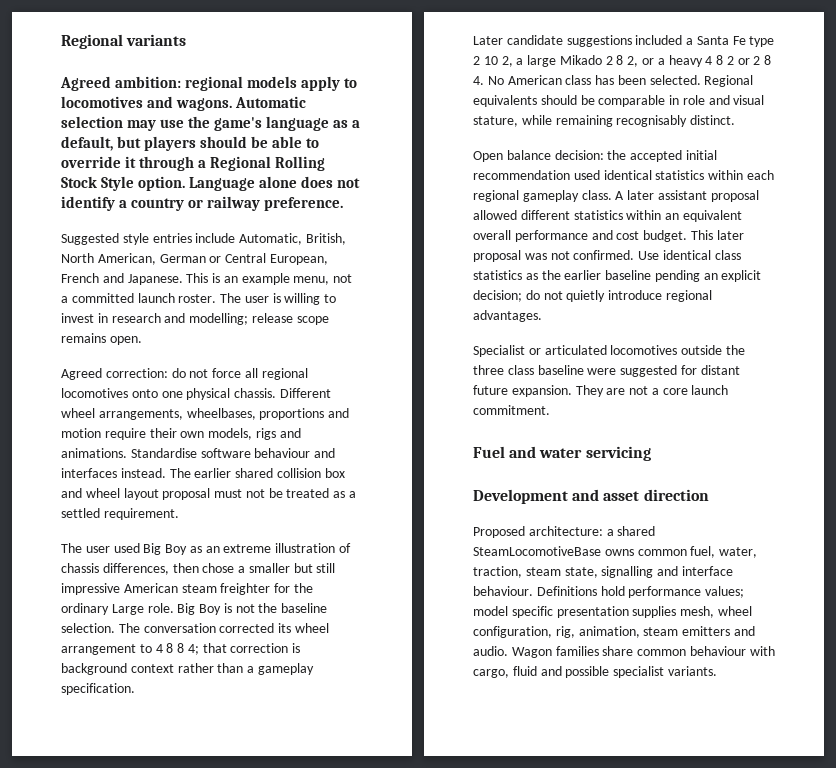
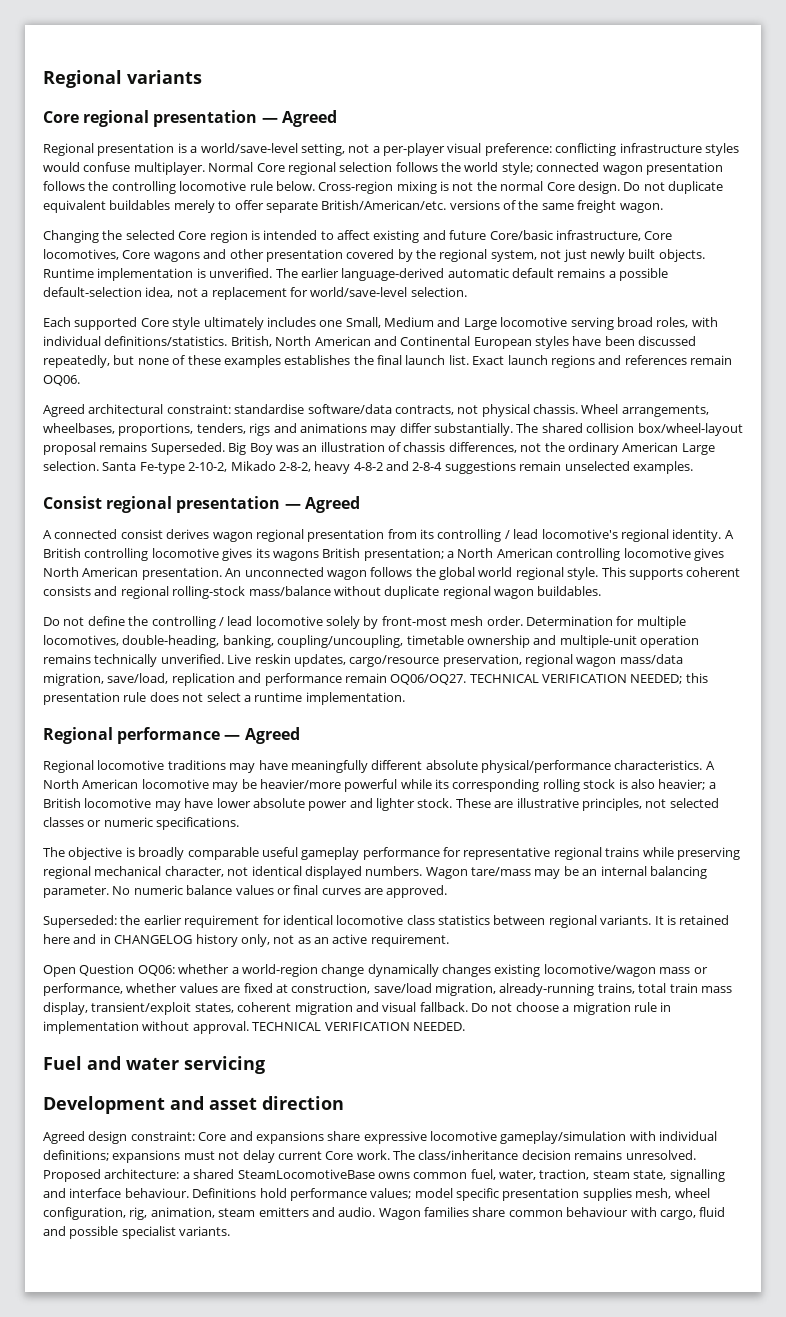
[60,76,358,91] [61,96,307,111] [61,116,361,131] [61,136,320,151] [61,156,326,171] [61,176,361,191] [61,196,344,211] [61,233,346,245] [61,253,328,265] [61,273,353,285] [61,293,337,305] [61,313,329,325] [61,333,142,345] [61,368,308,380] [61,388,331,400] [61,408,350,420] [61,428,301,440] [61,448,336,458] [61,468,345,478] [61,488,357,500] [61,508,179,520] [61,543,352,555] [61,563,336,575] [61,583,313,595] [61,603,328,615] [61,623,329,633] [61,643,301,655] [61,663,314,675] [61,683,135,695] [473,35,775,47] [473,55,772,67] [473,75,754,87] [473,95,765,107] [473,115,736,127] [473,150,717,162] [473,170,774,180] [473,190,759,202] [473,210,742,222] [473,230,744,242] [473,250,741,262] [473,270,762,282] [473,290,712,302] [473,310,542,322] [473,345,745,357] [473,365,740,377] [473,385,729,397] [473,405,550,415] Agreed ambition: regional models apply to locomotives and wagons. Automatic selection may use the game's language as a default, but players should be able to override it through a Regional Rolling Stock Style option. Language alone does not identify a country or railway preference. // Suggested style entries include Automatic, British, North American, German or Central European, French and Japanese. This is an example menu, not a committed launch roster. The user is willing to invest in research and modelling; release scope remains open. // Agreed correction: do not force all regional locomotives onto one physical chassis. Different wheel arrangements, wheelbases, proportions and motion require their own models, rigs and animations. Standardise software behaviour and interfaces instead. The earlier shared collision box and wheel layout proposal must not be treated as a settled requirement. // The user used Big Boy as an extreme illustration of chassis differences, then chose a smaller but still impressive American steam freighter for the ordinary Large role. Big Boy is not the baseline selection. The conversation corrected its wheel arrangement to 4 8 8 4; that correction is background context rather than a gameplay specification. // Later candidate suggestions included a Santa Fe type 2 10 2, a large Mikado 2 8 2, or a heavy 4 8 2 or 2 8 4. No American class has been selected. Regional equivalents should be comparable in role and visual stature, while remaining recognisably distinct. // Open balance decision: the accepted initial recommendation used identical statistics within each regional gameplay class. A later assistant proposal allowed different statistics within an equivalent overall performance and cost budget. This later proposal was not confirmed. Use identical class statistics as the earlier baseline pending an explicit decision; do not quietly introduce regional advantages. // Specialist or articulated locomotives outside the three class baseline were suggested for distant future expansion. They are not a core launch commitment. -> [43,110,337,127] [43,143,739,156] [43,162,723,175] [43,181,723,194] [43,200,663,213] [43,230,673,243] [43,249,705,262] [43,268,669,281] [43,287,467,300] [43,317,718,330] [43,336,697,349] [43,355,732,368] [43,375,80,386] [43,404,709,417] [43,423,743,436] [43,442,715,455] [43,461,693,474] [43,496,360,513] [43,529,734,542] [43,548,724,561] [43,567,741,580] [43,586,602,599] [43,616,686,629] [43,635,699,648] [43,654,683,667] [43,673,708,686] [43,692,405,705] [43,727,300,744] [43,760,715,773] [43,779,716,792] [43,798,719,811] [43,817,240,830] [43,847,740,860] [43,866,707,879] [43,885,448,898] [43,915,730,928] [43,934,449,947] [43,964,708,977] [43,983,732,996] [43,1002,672,1015] [43,1021,465,1034] Core regional presentation — Agreed // Regional presentation is a world/save-level setting, not a per-player visual preference: conflicting infrastructure styles would confuse multiplayer. Normal Core regional selection follows the world style; connected wagon presentation follows the controlling locomotive rule below. Cross-region mixing is not the normal Core design. Do not duplicate equivalent buildables merely to offer separate British/American/etc. versions of the same freight wagon. // Changing the selected Core region is intended to affect existing and future Core/basic infrastructure, Core locomotives, Core wagons and other presentation covered by the regional system, not just newly built objects. Runtime implementation is unverified. The earlier language-derived automatic default remains a possible default-selection idea, not a replacement for world/save-level selection. // Each supported Core style ultimately includes one Small, Medium and Large locomotive serving broad roles, with individual definitions/statistics. British, North American and Continental European styles have been discussed repeatedly, but none of these examples establishes the final launch list. Exact launch regions and references remain OQ06. // Agreed architectural constraint: standardise software/data contracts, not physical chassis. Wheel arrangements, wheelbases, proportions, tenders, rigs and animations may differ substantially. The shared collision box/wheel-layout proposal remains Superseded. Big Boy was an illustration of chassis differences, not the ordinary American Large selection. Santa Fe-type 2-10-2, Mikado 2-8-2, heavy 4-8-2 and 2-8-4 suggestions remain unselected examples. // Consist regional presentation — Agreed // A connected consist derives wagon regional presentation from its controlling / lead locomotive's regional identity. A British controlling locomotive gives its wagons British presentation; a North American controlling locomotive gives North American presentation. An unconnected wagon follows the global world regional style. This supports coherent consists and regional rolling-stock mass/balance without duplicate regional wagon buildables. // Do not define the controlling / lead locomotive solely by front-most mesh order. Determination for multiple locomotives, double-heading, banking, coupling/uncoupling, timetable ownership and multiple-unit operation remains technically unverified. Live reskin updates, cargo/resource preservation, regional wagon mass/data migration, save/load, replication and performance remain OQ06/OQ27. TECHNICAL VERIFICATION NEEDED; this presentation rule does not select a runtime implementation. // Regional performance — Agreed // Regional locomotive traditions may have meaningfully different absolute physical/performance characteristics. A North American locomotive may be heavier/more powerful while its corresponding rolling stock is also heavier; a British locomotive may have lower absolute power and lighter stock. These are illustrative principles, not selected classes or numeric specifications. // The objective is broadly comparable useful gameplay performance for representative regional trains while preserving regional mechanical character, not identical displayed numbers. Wagon tare/mass may be an internal balancing parameter. No numeric balance values or final curves are approved. // Superseded: the earlier requirement for identical locomotive class statistics between regional variants. It is retained here and in CHANGELOG history only, not as an active requirement. // Open Question OQ06: whether a world-region change dynamically changes existing locomotive/wagon mass or performance, whether values are fixed at construction, save/load migration, already-running trains, total train mass display, transient/exploit states, coherent migration and visual fallback. Do not choose a migration rule in implementation without approval. TECHNICAL VERIFICATION NEEDED.
(709, 495) none -> [43,1131,718,1144] [43,1150,696,1163] Agreed design constraint: Core and expansions share expressive locomotive gameplay/simulation with individual definitions; expansions must not delay current Core work. The class/inheritance decision remains unresolved.

